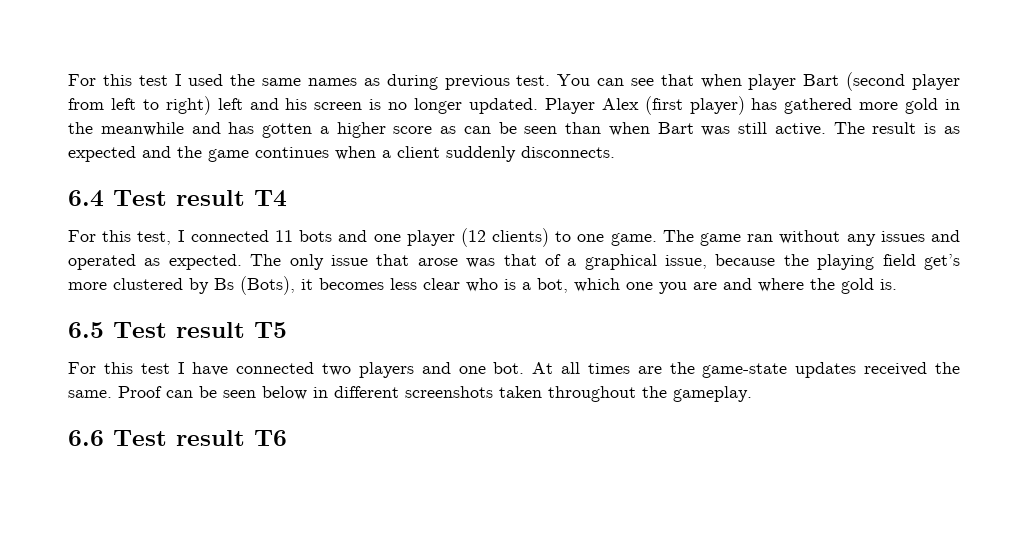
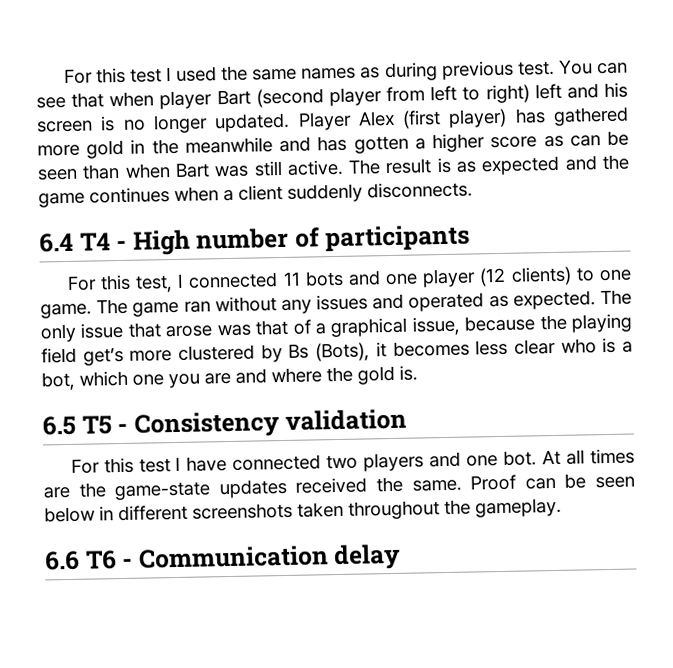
[113,190,245,206] Test result -> (74, 242) none
(287, 198) none -> [116,224,470,256] - High number of participants
[113,322,245,338] Test result -> (76, 425) none
(287, 330) none -> [117,408,408,439] - Consistency validation
[113,430,287,446] Test result T6 -> [84,543,402,571] T6 - Communication delay

